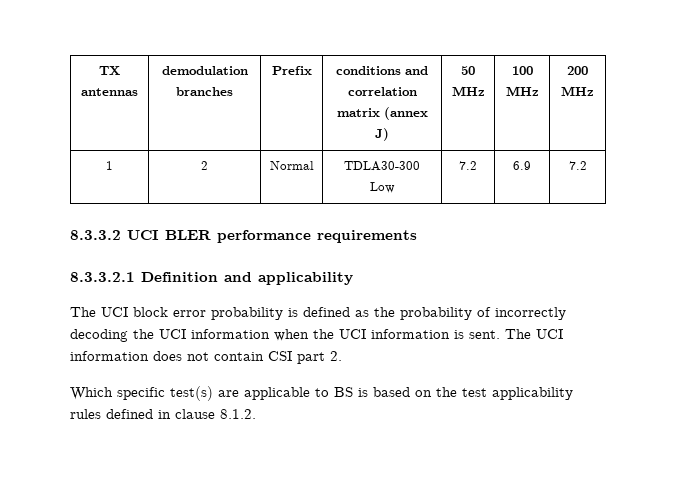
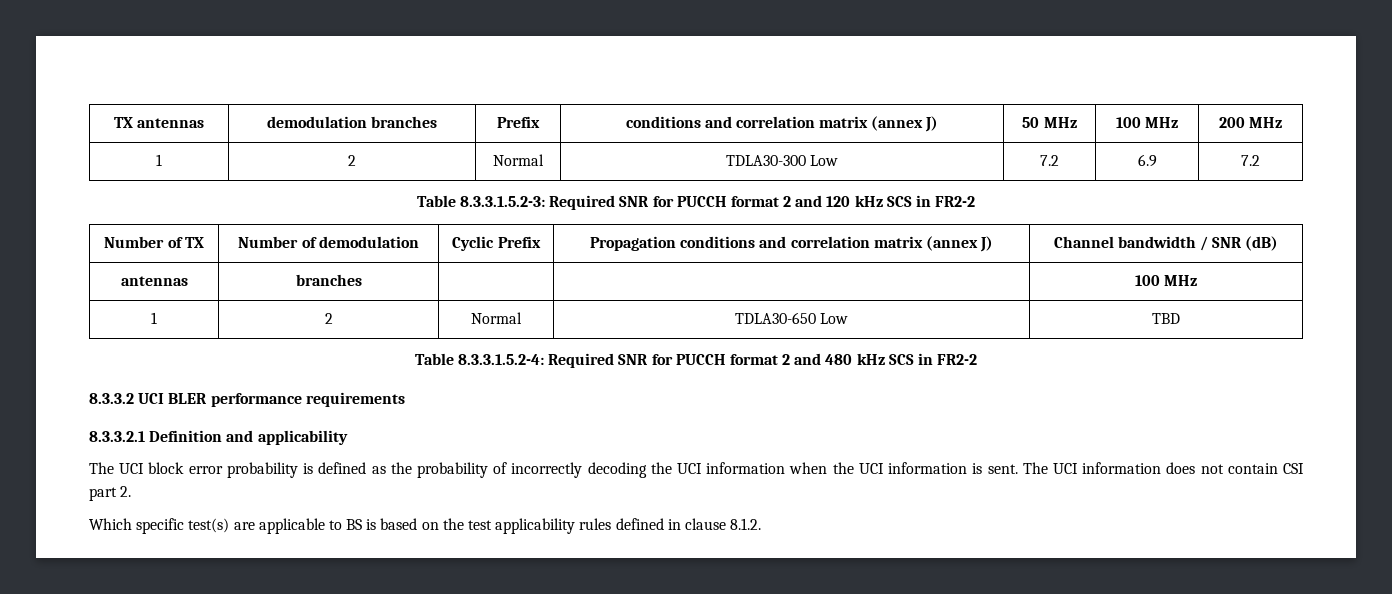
(587, 165) none -> [416,195,976,210] [104,236,204,248] [238,236,419,248] [452,236,541,251] [589,236,994,252] [1053,236,1279,251] [120,276,188,286] [295,274,362,286] [1134,275,1198,286] [151,312,157,324] [324,313,333,324] [471,312,522,324] [734,312,849,324] [1152,313,1180,324] [414,353,978,368] // Table 8.3.3.1.5.2-3: Required SNR for PUCCH format 2 and 120 kHz SCS in FR2-2 // Number of TX | Number of demodulation | Cyclic Prefix | Propagation conditions and correlation matrix (annex J) | Channel bandwidth / SNR (dB) // antennas | branches | | | 100 MHz // 1 | 2 | Normal | TDLA30-650 Low | TBD // Table 8.3.3.1.5.2-4: Required SNR for PUCCH format 2 and 480 kHz SCS in FR2-2

